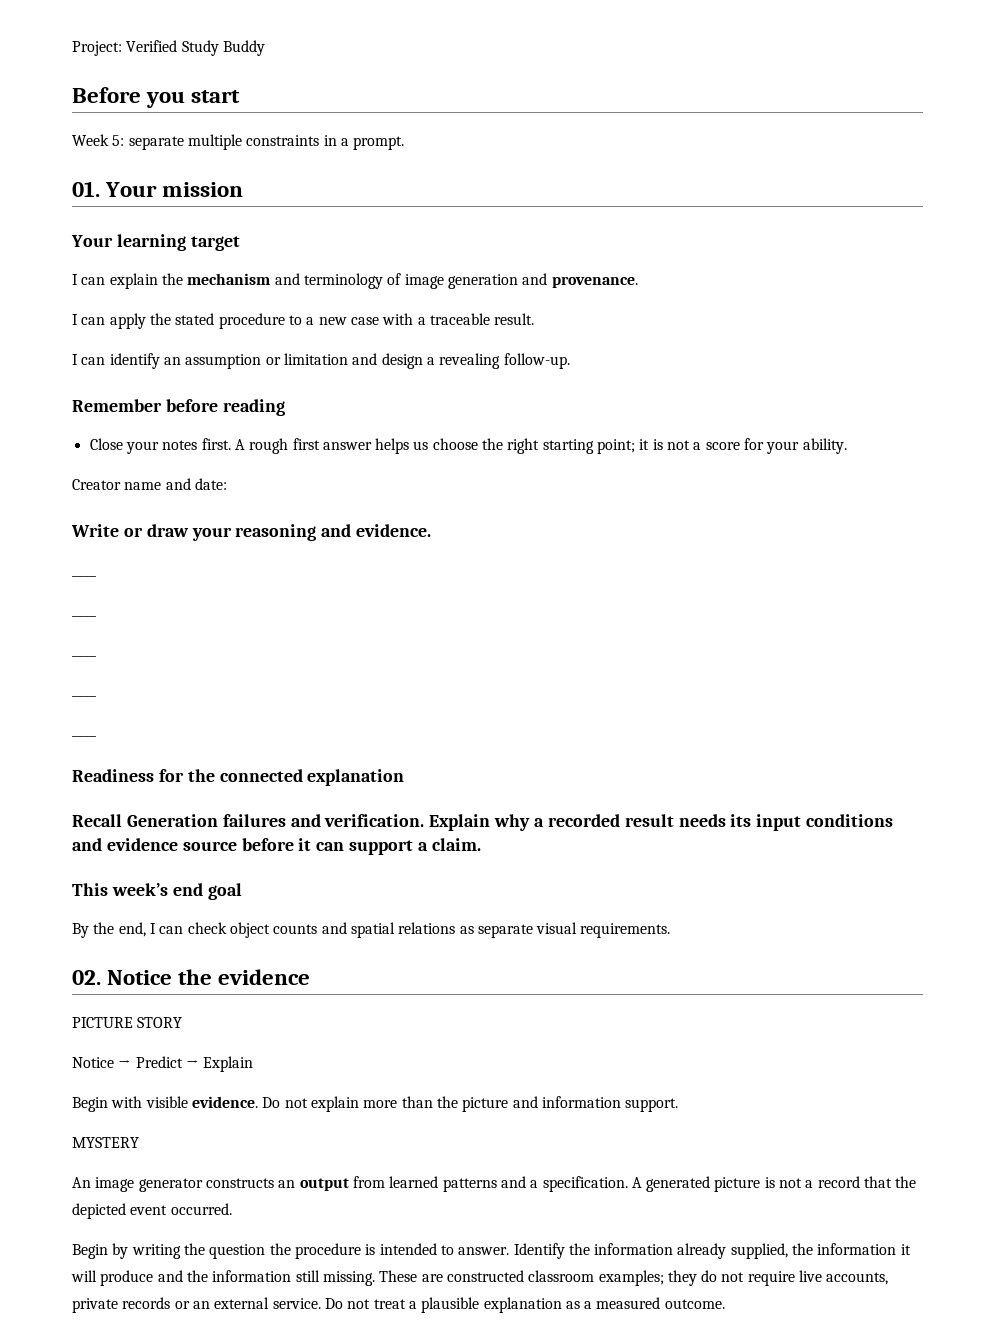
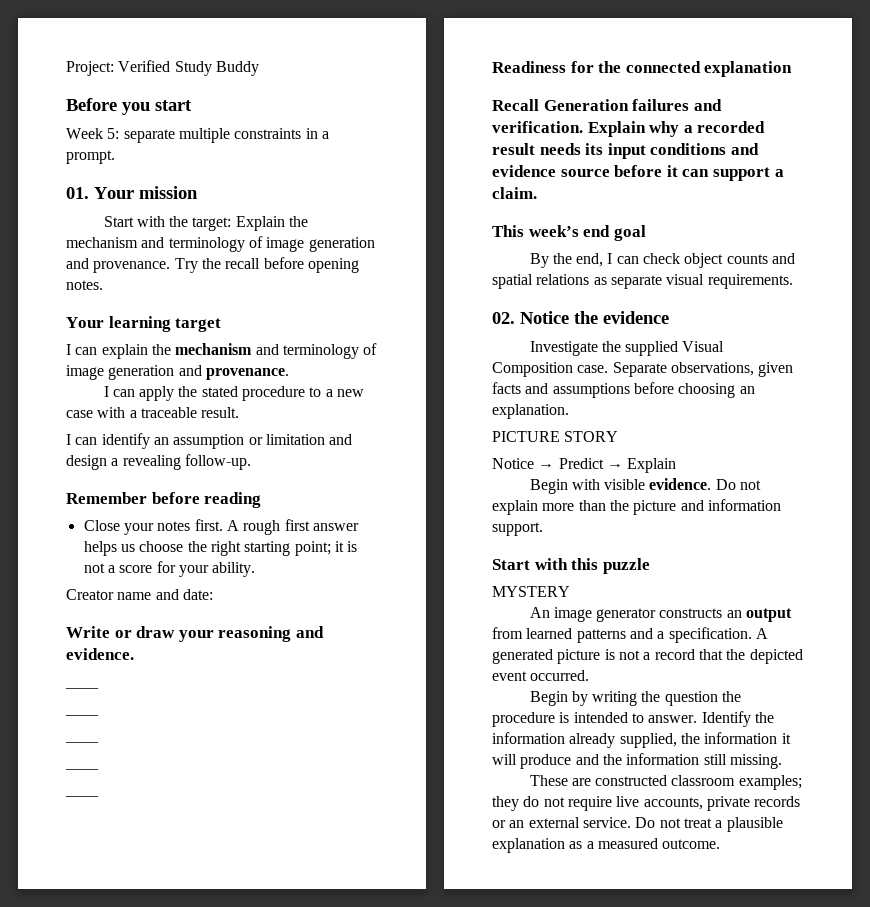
(244, 189) none -> [103,216,309,231] [66,236,375,252] [66,257,359,273] [66,280,103,290] // Start with the target: Explain the mechanism and terminology of image generation and provenance. Try the recall before opening notes.
(311, 977) none -> [529,341,725,356] [492,362,794,377] [492,382,755,398] [492,404,569,419] // Investigate the supplied Visual Composition case. Separate observations, given facts and assumptions before choosing an explanation.
(679, 1105) none -> [492,558,650,574] // Start with this puzzle
(375, 1278) none -> (782, 761) //

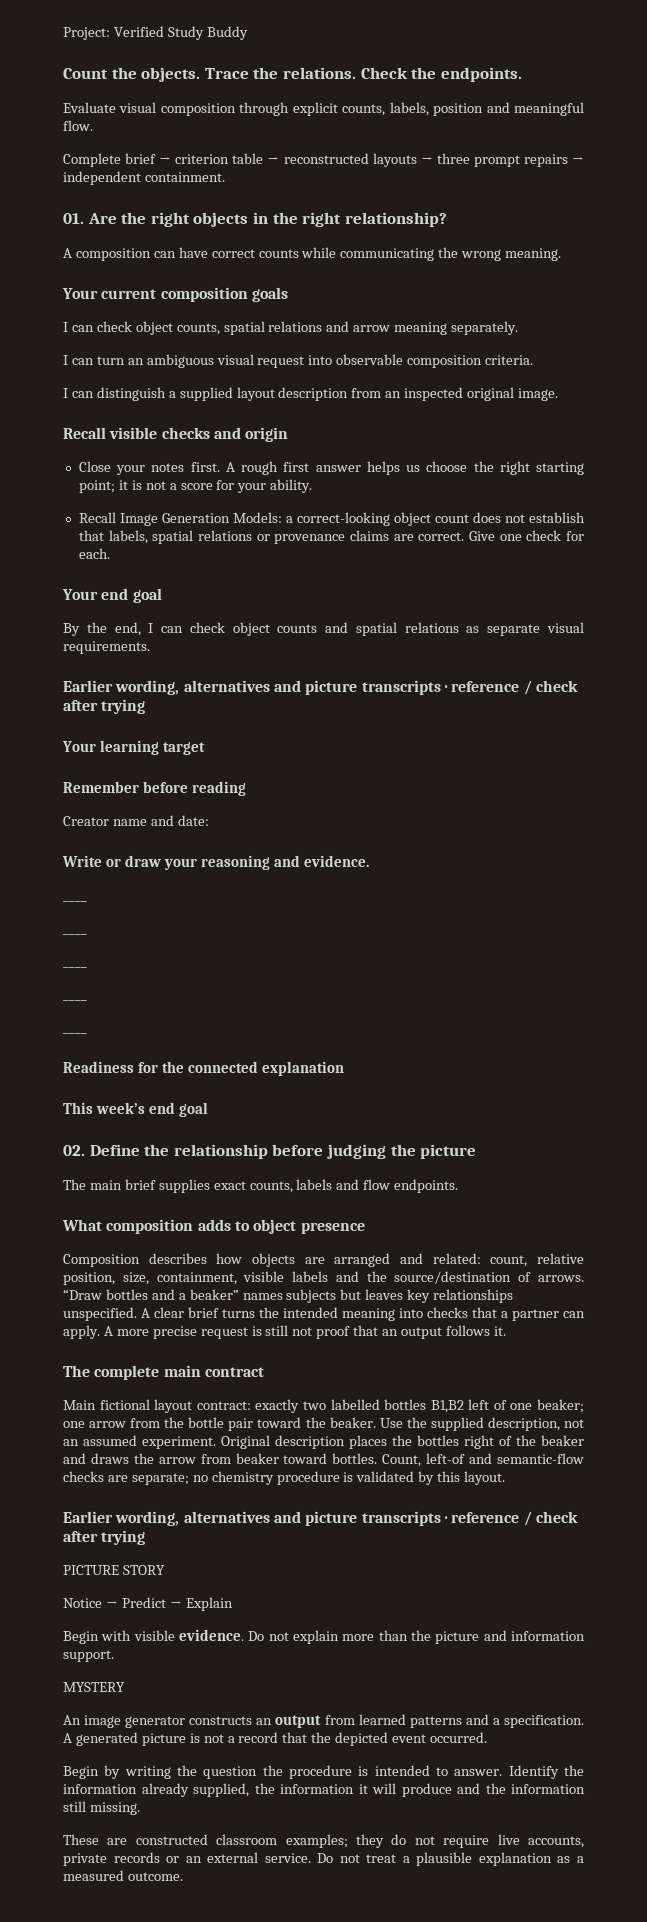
[66,98,192,115] [66,128,329,143] [66,150,115,164] [66,186,198,199] [103,216,309,231] [66,236,375,252] [66,257,359,273] [66,280,103,290] [66,316,222,332] [66,343,378,359] [66,365,289,380] [103,386,365,401] [66,407,240,418] [66,433,353,449] [66,454,251,470] [66,492,262,508] Before you start // Week 5: separate multiple constraints in a prompt. // 01. Your mission // Start with the target: Explain the mechanism and terminology of image generation and provenance. Try the recall before opening notes. // Your learning target // I can explain the mechanism and terminology of image generation and provenance. // I can apply the stated procedure to a new case with a traceable result. // I can identify an assumption or limitation and design a revealing follow-up. // Remember before reading -> [63,67,522,82] [63,102,584,116] [63,120,93,131] [63,153,584,167] [63,171,225,185] [63,212,447,227] [63,247,562,261] [62,287,288,302] [63,321,519,335] [63,354,534,368] [63,387,559,401] [63,427,289,442] Count the objects. Trace the relations. Check the endpoints. // Evaluate visual composition through explicit counts, labels, position and meaningful flow. // Complete brief → criterion table → reconstructed layouts → three prompt repairs → independent containment. // 01. Are the right objects in the right relationship? // A composition can have correct counts while communicating the wrong meaning. // Your current composition goals // I can check object counts, spatial relations and arrow meaning separately. // I can turn an ambiguous visual request into observable composition criteria. // I can distinguish a supplied layout description from an inspected original image. // Recall visible checks and origin
(256, 569) none -> [78,512,585,526] [78,530,585,544] [78,548,110,559] [62,588,162,603] [63,622,584,636] [63,641,150,654] [63,680,578,695] [63,699,146,714] [62,740,206,755] [63,781,247,796] // Recall Image Generation Models: a correct-looking object count does not establish that labels, spatial relations or provenance claims are correct. Give one check for each. // Your end goal // By the end, I can check object counts and spatial relations as separate visual requirements. // Earlier wording, alternatives and picture transcripts · reference / check after trying // Your learning target // Remember before reading
[492,99,722,111] [492,121,766,137] [492,143,759,159] [492,165,784,181] [492,187,537,199] [492,225,646,241] [529,253,796,268] [492,274,793,289] [492,311,669,324] [529,341,725,356] [492,362,794,377] [492,382,755,398] [492,404,569,419] Recall Generation failures and verification. Explain why a recorded result needs its input conditions and evidence source before it can support a claim. // This week’s end goal // By the end, I can check object counts and spatial relations as separate visual requirements. // 02. Notice the evidence // Investigate the supplied Visual Composition case. Separate observations, given facts and assumptions before choosing an explanation. -> [63,1102,209,1117] [63,1144,477,1159] [63,1179,459,1193] [62,1219,365,1234] [63,1253,584,1267] [63,1271,584,1285] [63,1289,514,1303] [63,1307,585,1321] [63,1325,506,1339] [63,1365,264,1380] [63,1399,584,1413] [63,1417,585,1431] [63,1435,584,1449] [63,1453,585,1467] [63,1471,506,1485] [63,1511,578,1526] [63,1530,146,1545] This week’s end goal // 02. Define the relationship before judging the picture // The main brief supplies exact counts, labels and flow endpoints. // What composition adds to object presence // Composition describes how objects are arranged and related: count, relative position, size, containment, visible labels and the source/destination of arrows. “Draw bottles and a beaker” names subjects but leaves key relationships unspecified. A clear brief turns the intended meaning into checks that a partner can apply. A more precise request is still not proof that an output follows it. // The complete main contract // Main fictional layout contract: exactly two labelled bottles B1,B2 left of one beaker; one arrow from the bottle pair toward the beaker. Use the supplied description, not an assumed experiment. Original description places the bottles right of the beaker and draws the arrow from beaker toward bottles. Count, left-of and semantic-flow checks are separate; no chemistry procedure is validated by this layout. // Earlier wording, alternatives and picture transcripts · reference / check after trying
[492,558,650,574] // Start with this puzzle -> (114, 1656) none

